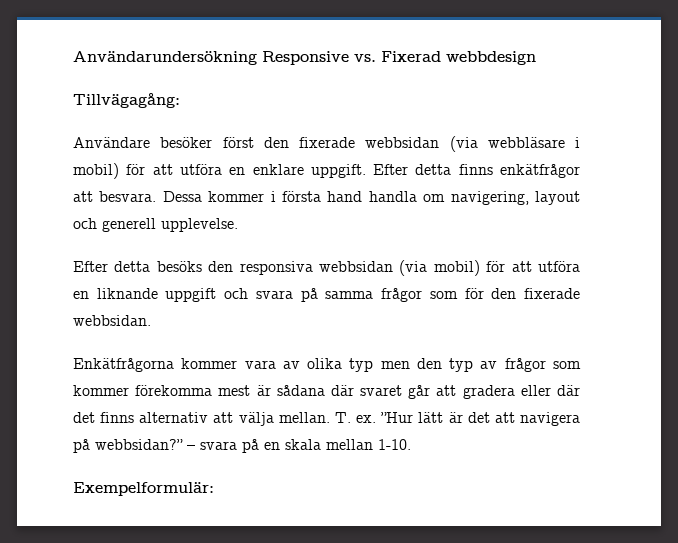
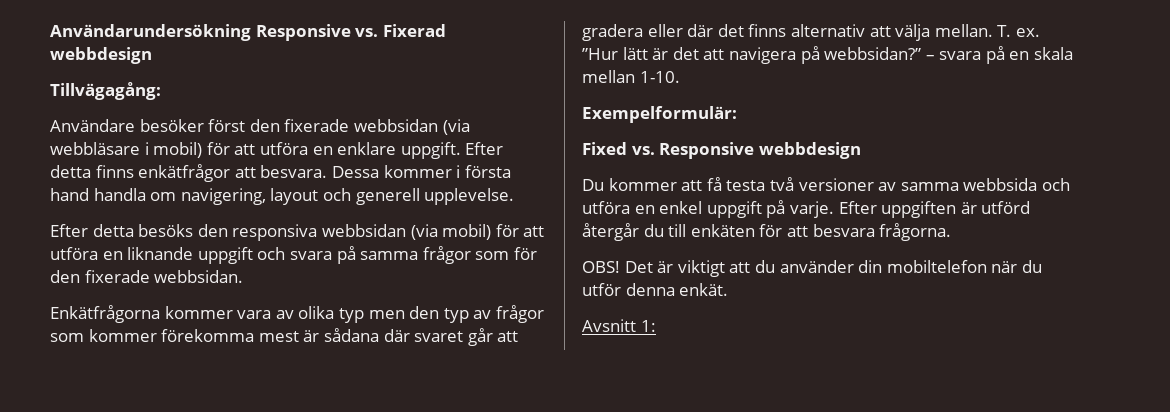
(214, 489) none -> [582,142,861,159] [582,177,1070,191] [582,200,1031,218] [582,223,952,241] [582,260,1042,277] [582,283,729,296] [582,319,656,332] // Fixed vs. Responsive webbdesign // Du kommer att få testa två versioner av samma webbsida och utföra en enkel uppgift på varje. Efter uppgiften är utförd återgår du till enkäten för att besvara frågorna. // OBS! Det är viktigt att du använder din mobiltelefon när du utför denna enkät. // Avsnitt 1:

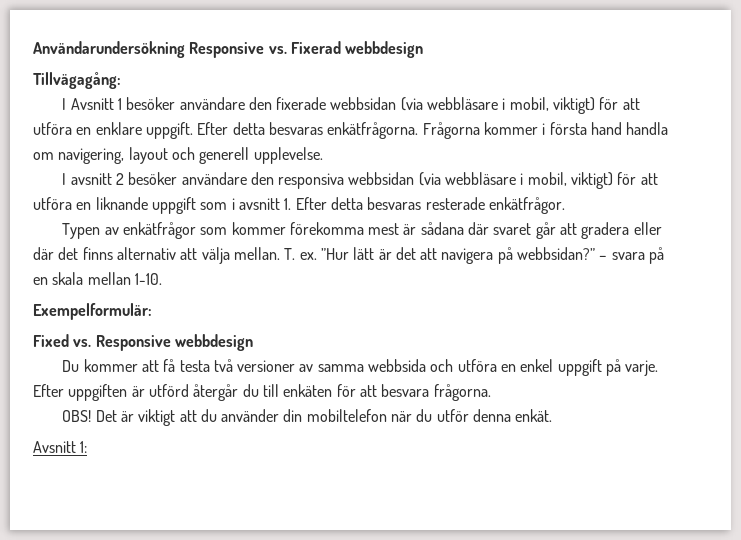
[50,119,246,132] Användare besöker först -> [62,97,245,110] I Avsnitt 1 besöker användare
[153,142,203,158] mobil) -> [509,97,596,114] mobil, viktigt)
[95,164,379,182] finns enkätfrågor att besvara. Dessa -> [268,122,480,139] besvaras enkätfrågorna. Frågorna
[50,224,492,241] Efter detta besöks den responsiva webbsidan (via mobil) -> [62,172,614,189] I avsnitt 2 besöker användare den responsiva webbsidan (via webbläsare i mobil, viktigt)
[257,246,537,264] [50,270,244,283] [50,305,544,323] och svara på samma frågor som för den fixerade webbsidan. // Enkätfrågorna kommer vara av olika typ men den typ av frågor -> [200,197,565,214] [62,222,196,239] som i avsnitt 1. Efter detta besvaras resterade enkätfrågor. // Typen av enkätfrågor

